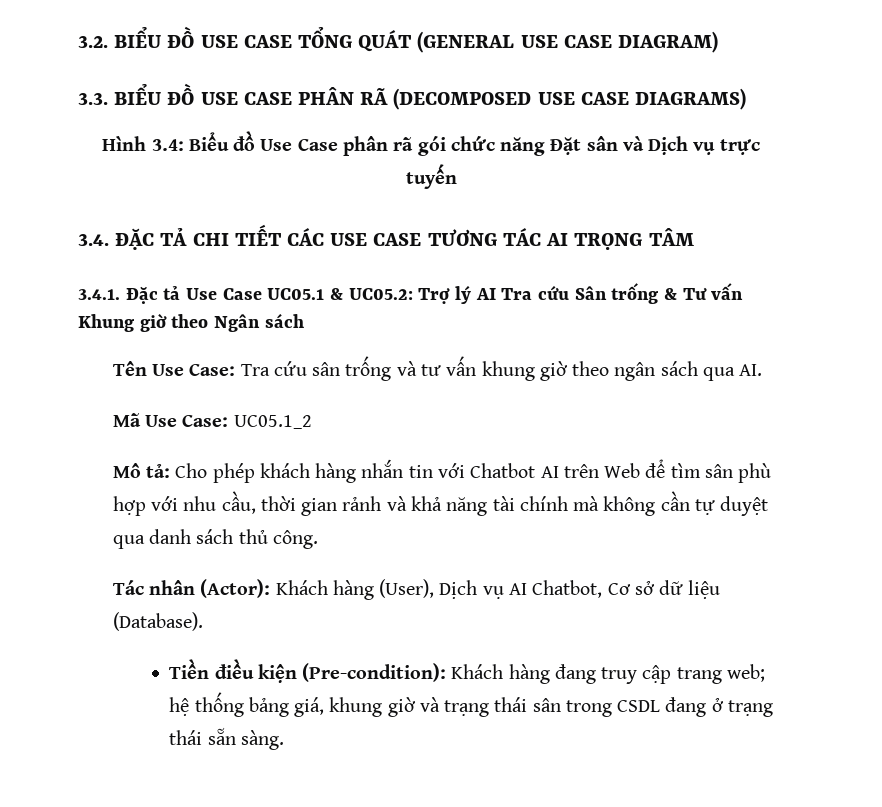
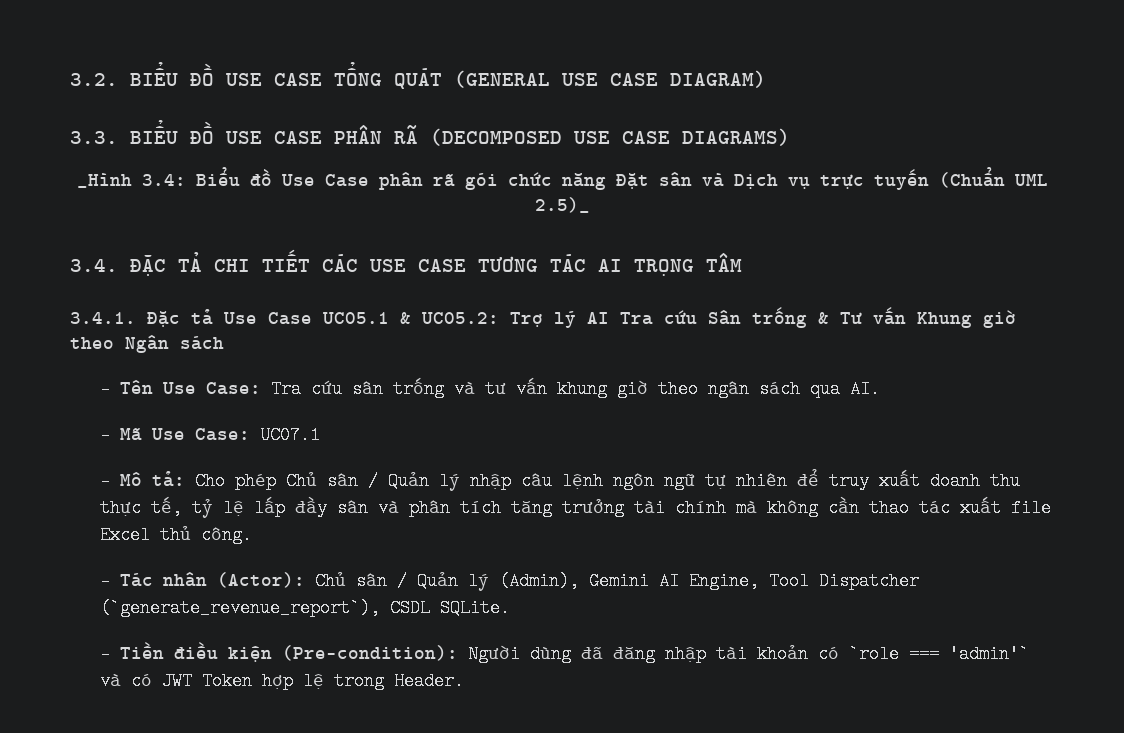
[102,136,147,151] Hình -> [76,173,132,188] _Hình
(457, 176) none -> [938,167,1048,188] [534,197,590,213] (Chuẩn UML 2.5)_
(304, 320) none -> [100,380,111,398] -
(763, 370) none -> [100,426,111,444] -
[233,415,312,429] UC05.1_2 // -> [260,426,321,444] [100,472,111,490] UC07.1 // -
[259,459,772,483] [112,491,488,516] khách hàng nhắn tin với Chatbot AI trên Web để tìm sân phù hợp với nhu cầu, thời gian rảnh và khả năng -> [286,469,1021,491] [100,496,625,518] Chủ sân / Quản lý nhập câu lệnh ngôn ngữ tự nhiên để truy xuất doanh thu thực tế, tỷ lệ lấp đầy sân và phân tích tăng trưởng
[694,496,769,516] [112,529,234,549] tự duyệt qua danh sách -> [869,496,1052,517] [100,526,151,544] thao tác xuất file Excel
(318, 539) none -> [100,572,111,590] -
[275,579,721,600] [112,612,203,631] [169,659,765,684] [169,692,773,717] [169,727,284,750] Khách hàng (User), Dịch vụ AI Chatbot, Cơ sở dữ liệu (Database). // Tiền điều kiện (Pre-condition): Khách hàng đang truy cập trang web; hệ thống bảng giá, khung giờ và trạng thái sân trong CSDL đang ở trạng thái sẵn sàng. -> [315,572,920,591] [100,599,511,617] [100,642,1030,663] [100,672,465,690] Chủ sân / Quản lý (Admin), Gemini AI Engine, Tool Dispatcher (`generate_revenue_report`), CSDL SQLite. // - Tiền điều kiện (Pre-condition): Người dùng đã đăng nhập tài khoản có `role === 'admin'` và có JWT Token hợp lệ trong Header.

